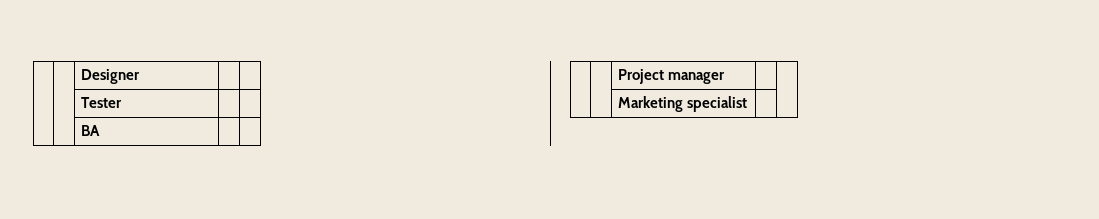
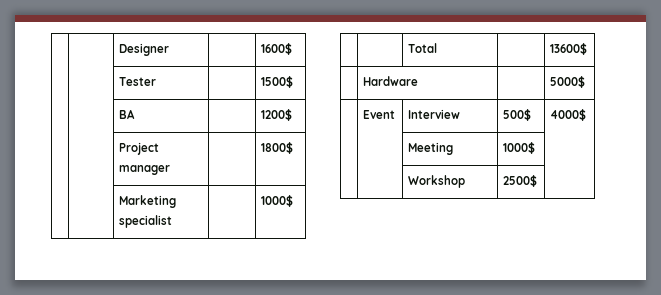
(140, 76) none -> [260,43,292,55] 1600$
(122, 102) none -> [260,76,293,88] 1500$
(100, 130) none -> [260,109,292,121] 1200$
(725, 78) none -> [260,142,293,154] 1800$
(747, 104) none -> [260,195,293,207] [407,43,437,53] [549,43,587,55] [362,76,418,86] [549,76,585,88] [362,110,395,119] [407,109,460,119] [502,109,531,121] [549,109,586,121] [407,142,453,155] [502,142,535,154] [407,175,465,188] [502,175,537,187] | 1000$ // | | Total | | 13600$ // | Hardware | | 5000$ // | Event | Interview | 500$ | 4000$ // | | Meeting | 1000$ | // | | Workshop | 2500$

